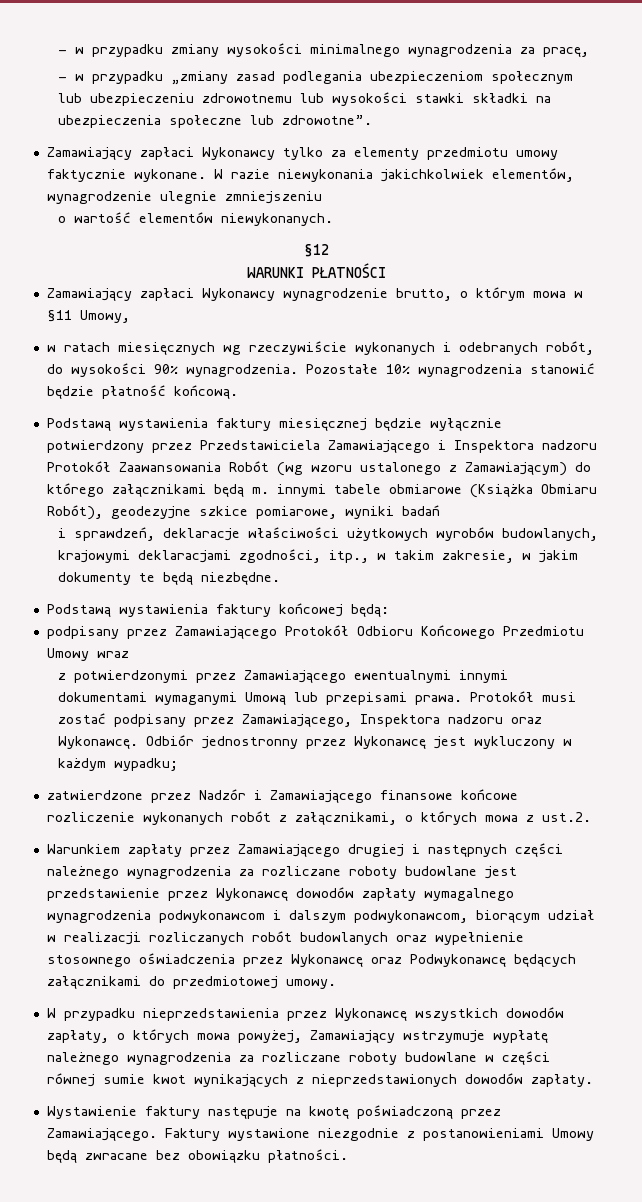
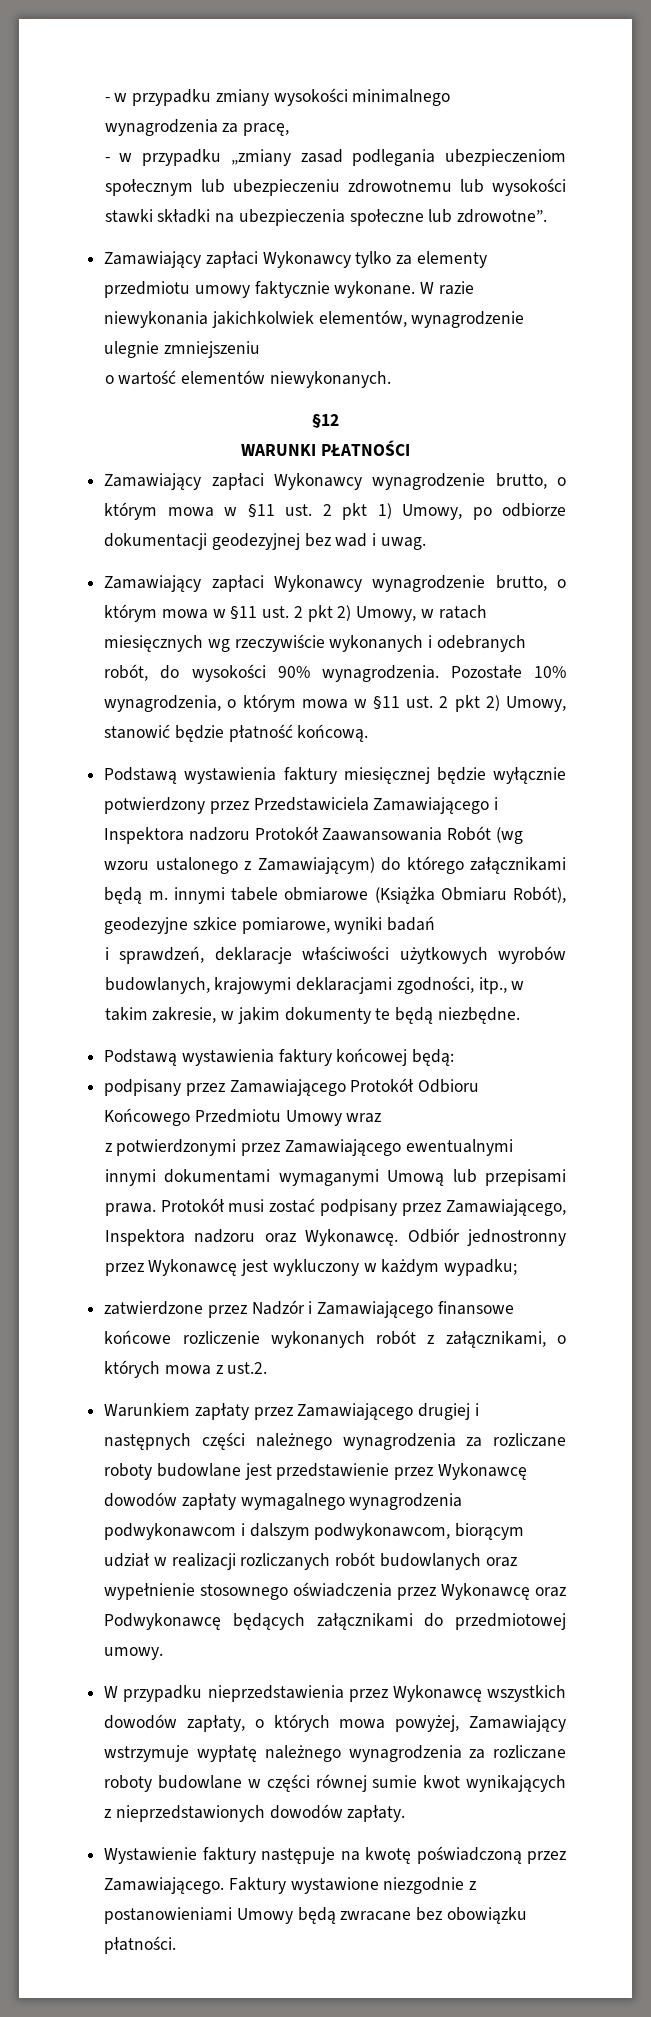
[79,310,130,323] Umowy, // -> [285,503,566,520] [104,533,426,550] [104,575,566,592] [104,604,417,622] ust. 2 pkt 1) Umowy, po odbiorze dokumentacji geodezyjnej bez wad i uwag. // Zamawiający zapłaci Wykonawcy wynagrodzenie brutto, o którym mowa w §11 ust. 2 pkt 2) Umowy,
[417,364,522,377] wynagrodzenia -> [104,694,567,712] wynagrodzenia, o którym mowa w §11 ust. 2 pkt 2) Umowy,

